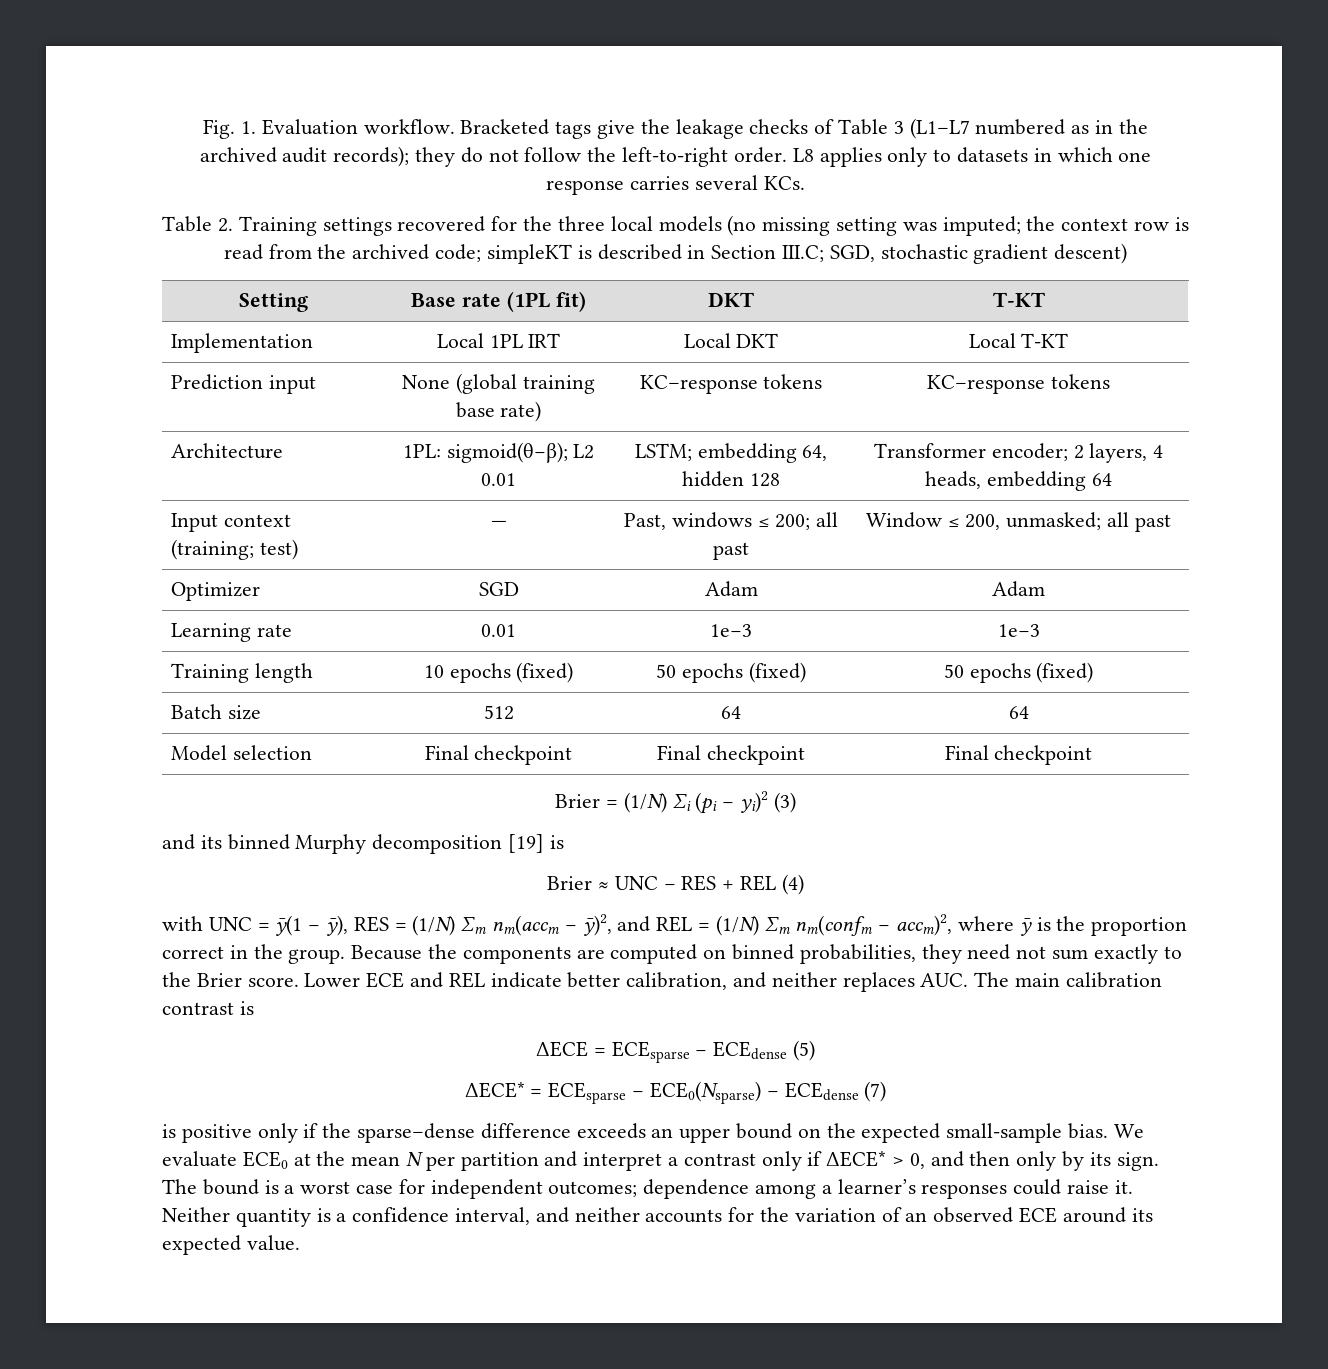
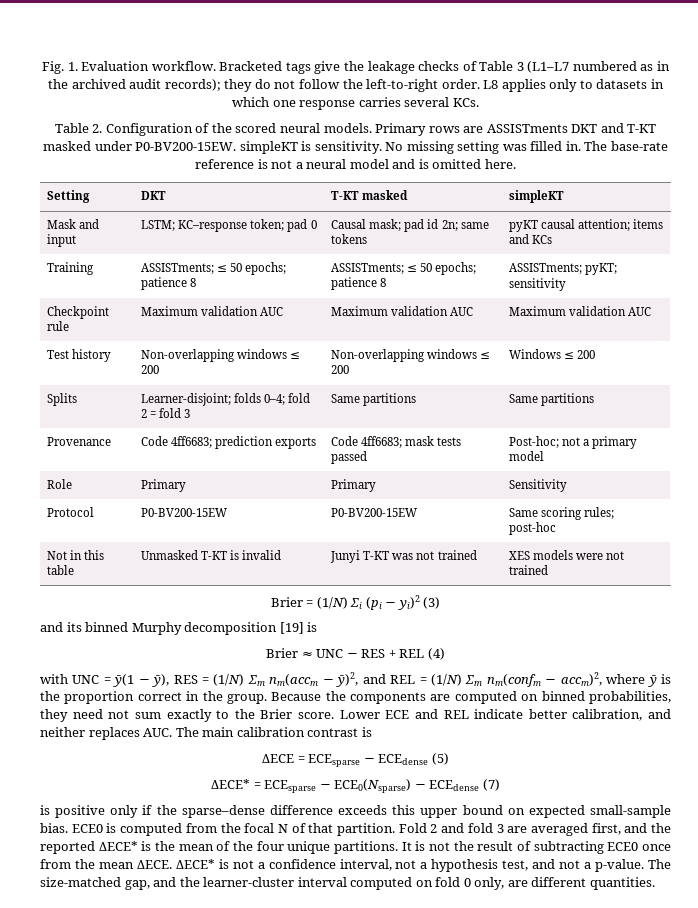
[238,215,1189,236] [223,243,1128,264] [238,293,308,312] [411,291,586,312] [708,292,754,307] [992,292,1045,307] [170,333,313,353] [436,333,561,348] [683,333,779,348] [968,333,1069,348] [170,374,316,394] [402,373,595,394] [455,401,542,422] [639,374,823,394] [927,374,1110,394] [170,443,283,459] [402,442,595,463] [481,473,516,486] [634,443,828,463] [682,471,780,487] [873,443,1164,463] [925,471,1112,491] [170,513,291,532] [170,539,298,560] [490,520,507,527] [624,512,838,530] [713,542,749,560] [866,512,1171,532] [170,582,260,601] [478,582,519,596] [704,581,758,597] [992,581,1045,597] [170,623,292,642] [481,624,516,637] [710,624,752,637] [997,624,1040,637] [170,663,313,683] [423,662,574,683] [656,662,806,683] [943,662,1094,683] [170,704,261,720] [483,705,514,720] [721,706,741,719] [1008,706,1029,719] [170,745,312,761] [424,745,573,765] [657,745,805,765] [944,745,1093,765] Training settings recovered for the three local models (no missing setting was imputed; the context row is read from the archived code; simpleKT is described in Section III.C; SGD, stochastic gradient descent) // Setting | Base rate (1PL fit) | DKT | T-KT // Implementation | Local 1PL IRT | Local DKT | Local T-KT // Prediction input | None (global training base rate) | KC–response tokens | KC–response tokens // Architecture | 1PL: sigmoid(θ−β); L2 0.01 | LSTM; embedding 64, hidden 128 | Transformer encoder; 2 layers, 4 heads, embedding 64 // Input context (training; test) | — | Past, windows ≤ 200; all past | Window ≤ 200, unmasked; all past // Optimizer | SGD | Adam | Adam // Learning rate | 0.01 | 1e−3 | 1e−3 // Training length | 10 epochs (fixed) | 50 epochs (fixed) | 50 epochs (fixed) // Batch size | 512 | 64 | 64 // Model selection | Final checkpoint | Final checkpoint | Final checkpoint -> [105,123,657,136] [43,141,668,154] [195,159,516,169] [47,190,91,203] [141,191,167,200] [331,190,409,200] [509,190,565,203] [47,219,100,229] [47,234,77,247] [141,219,317,232] [331,219,489,232] [331,234,368,244] [509,219,664,232] [509,234,553,244] [47,262,95,275] [141,262,287,275] [141,277,197,290] [331,262,477,275] [331,277,387,290] [509,263,618,275] [509,278,567,291] [47,306,110,319] [47,321,70,331] [141,306,284,316] [331,306,474,316] [509,306,652,316] [47,349,112,362] [141,349,301,362] [141,365,160,374] [331,349,491,362] [331,365,350,374] [509,349,596,359] [47,393,78,406] [141,393,311,406] [141,408,191,418] [331,393,417,406] [509,393,595,406] [47,437,112,446] [141,436,317,449] [331,436,462,448] [331,451,368,464] [509,436,638,449] [509,451,545,461] [47,479,73,489] [141,479,187,492] [331,479,377,492] [509,479,568,492] [47,507,95,517] [141,508,228,517] [331,508,418,517] [509,507,615,520] [509,522,557,535] [47,550,105,560] [47,565,75,575] [141,550,282,560] [330,550,477,563] [509,550,625,560] [509,565,549,575] Configuration of the scored neural models. Primary rows are ASSISTments DKT and T-KT masked under P0-BV200-15EW. simpleKT is sensitivity. No missing setting was filled in. The base-rate reference is not a neural model and is omitted here. // Setting | DKT | T-KT masked | simpleKT // Mask and input | LSTM; KC–response token; pad 0 | Causal mask; pad id 2n; same tokens | pyKT causal attention; items and KCs // Training | ASSISTments; ≤ 50 epochs; patience 8 | ASSISTments; ≤ 50 epochs; patience 8 | ASSISTments; pyKT; sensitivity // Checkpoint rule | Maximum validation AUC | Maximum validation AUC | Maximum validation AUC // Test history | Non-overlapping windows ≤ 200 | Non-overlapping windows ≤ 200 | Windows ≤ 200 // Splits | Learner-disjoint; folds 0–4; fold 2 = fold 3 | Same partitions | Same partitions // Provenance | Code 4ff6683; prediction exports | Code 4ff6683; mask tests passed | Post-hoc; not a primary model // Role | Primary | Primary | Sensitivity // Protocol | P0-BV200-15EW | P0-BV200-15EW | Same scoring rules; post-hoc // Not in this table | Unmasked T-KT is invalid | Junyi T-KT was not trained | XES models were not trained
[651,1128,674,1138] an -> [392,805,416,815] this
[826,1123,856,1138] the -> (525, 811) none
[1113,1124,1144,1138] [162,1151,1159,1171] [162,1179,1133,1199] [162,1207,1153,1227] [162,1235,300,1255] We evaluate ECE0 at the mean N per partition and interpret a contrast only if ΔECE* > 0, and then only by its sign. The bound is a worst case for independent outcomes; dependence among a learner’s responses could raise it. Neither quantity is a confidence interval, and neither accounts for the variation of an observed ECE around its expected value. -> [71,823,671,836] [40,841,671,854] [40,859,671,872] [40,877,655,890] ECE0 is computed from the focal N of that partition. Fold 2 and fold 3 are averaged first, and the reported ΔECE* is the mean of the four unique partitions. It is not the result of subtracting ECE0 once from the mean ΔECE. ΔECE* is not a confidence interval, not a hypothesis test, and not a p-value. The size-matched gap, and the learner-cluster interval computed on fold 0 only, are different quantities.

